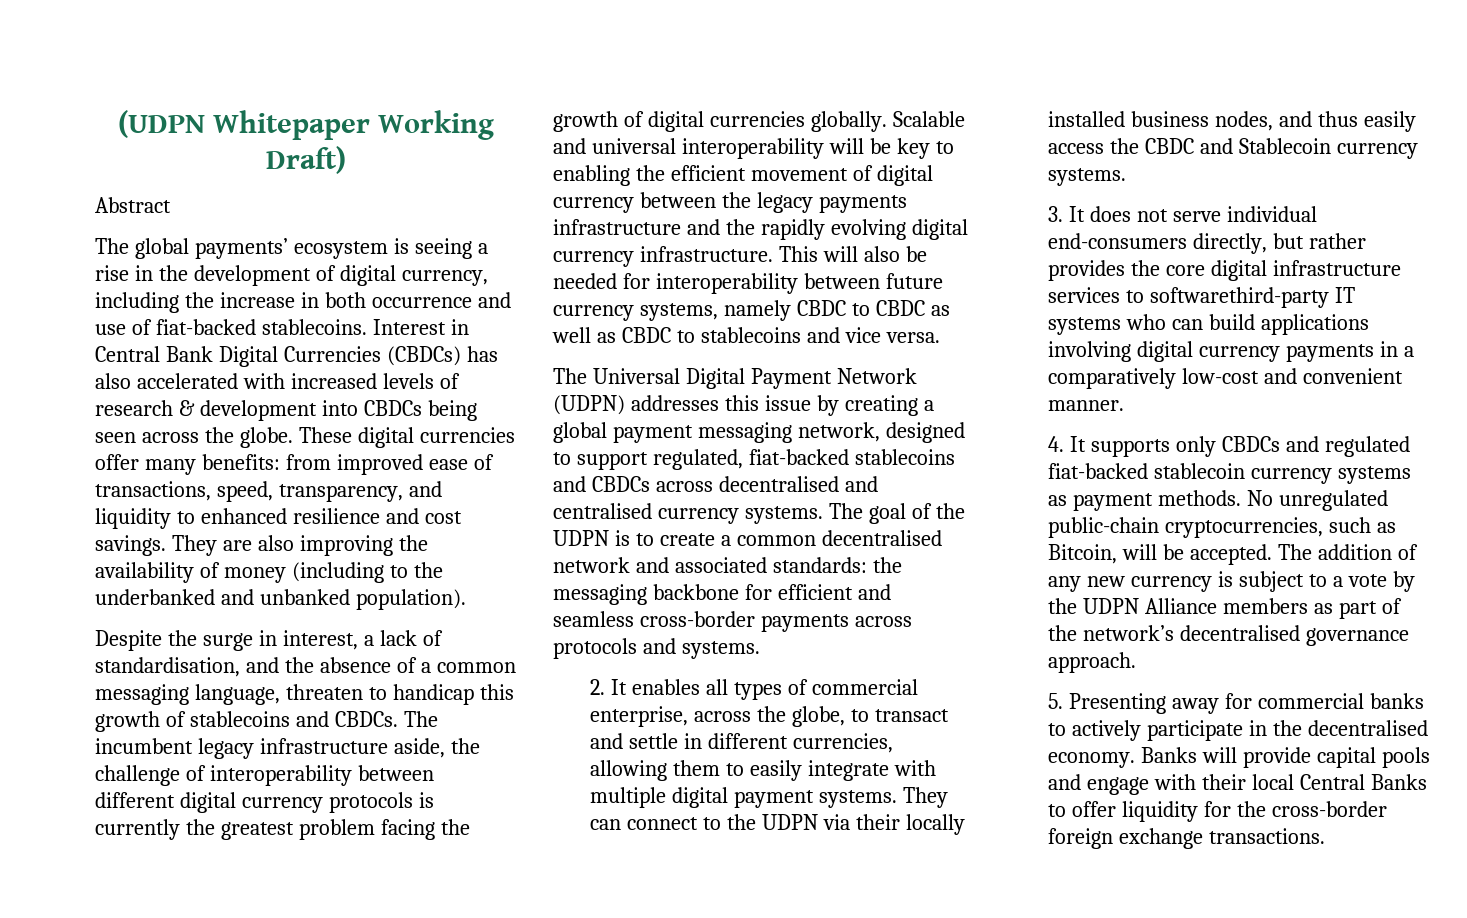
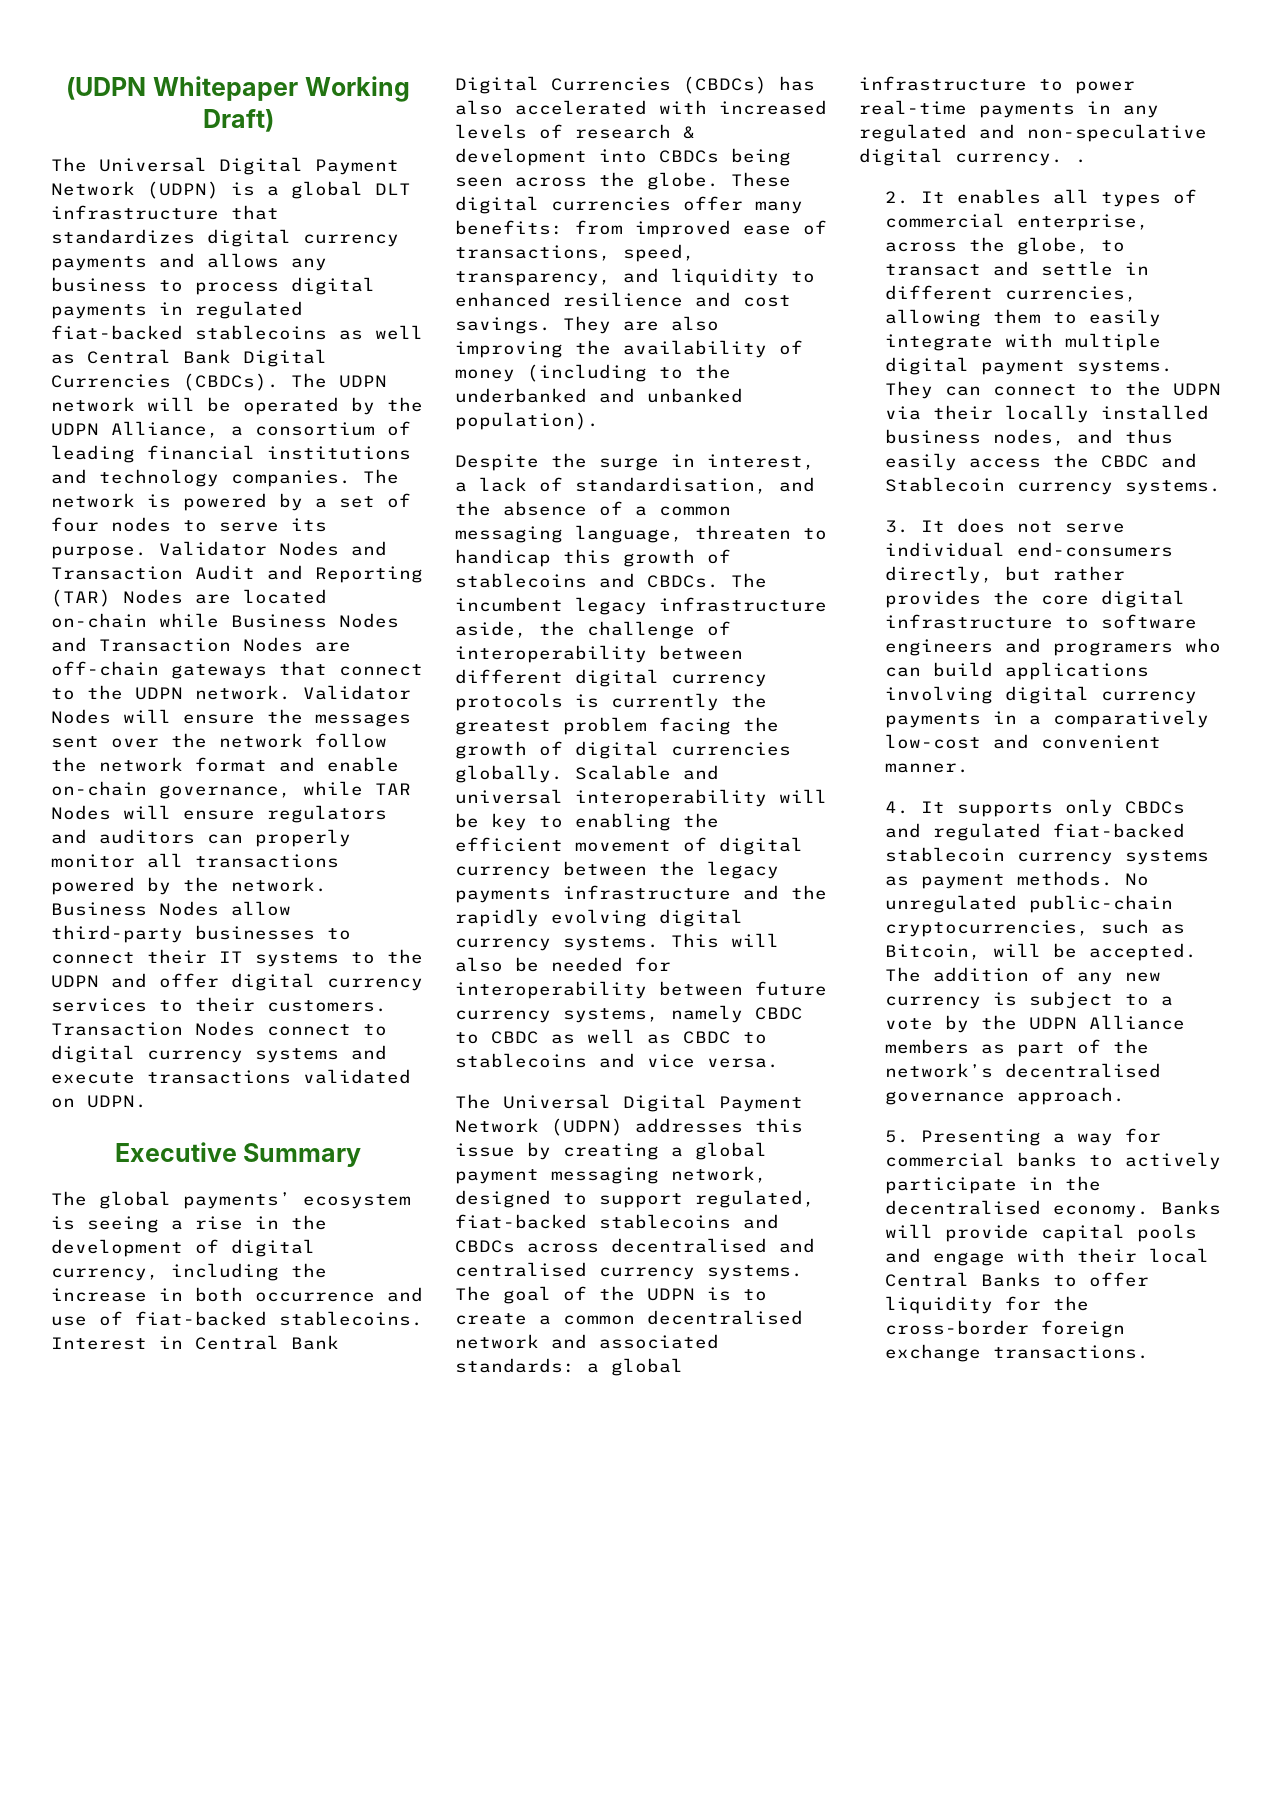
[95,197,171,213] Abstract -> [51,157,399,175] [51,181,411,199] [51,205,279,220] [51,229,399,247] [51,253,327,271] [51,277,375,295] [51,301,303,319] [51,325,423,340] [51,349,327,367] [51,373,387,391] [51,397,423,415] [51,421,411,438] [51,445,411,463] [51,469,399,487] [51,493,411,511] [51,517,327,532] [51,541,387,559] [51,565,423,583] [51,589,327,607] [51,613,399,628] [51,637,351,652] [51,661,423,679] [51,685,411,700] [51,709,411,727] [51,733,387,748] [51,757,399,772] [51,781,411,799] [51,805,387,823] [51,829,351,847] [51,853,339,868] [51,877,327,895] [51,901,291,916] [51,925,351,943] [51,949,423,967] [51,973,423,991] [51,997,387,1012] [51,1021,387,1036] [51,1045,387,1063] [51,1069,411,1084] [51,1095,147,1108] [114,1142,362,1167] The Universal Digital Payment Network (UDPN) is a global DLT infrastructure that standardizes digital currency payments and allows any business to process digital payments in regulated fiat-backed stablecoins as well as Central Bank Digital Currencies (CBDCs). The UDPN network will be operated by the UDPN Alliance, a consortium of leading financial institutions and technology companies. The network is powered by a set of four nodes to serve its purpose. Validator Nodes and Transaction Audit and Reporting (TAR) Nodes are located on-chain while Business Nodes and Transaction Nodes are off-chain gateways that connect to the UDPN network. Validator Nodes will ensure the messages sent over the network follow the network format and enable on-chain governance, while TAR Nodes will ensure regulators and auditors can properly monitor all transactions powered by the network. Business Nodes allow third-party businesses to connect their IT systems to the UDPN and offer digital currency services to their customers. Transaction Nodes connect to digital currency systems and execute transactions validated on UDPN. // Executive Summary
[639,246,773,262] infrastructure. -> [563,936,659,951] systems.
[872,557,902,573] [553,584,891,605] [553,611,912,632] [553,638,760,659] the messaging backbone for efficient and seamless cross-border payments across protocols and systems. -> [587,1358,683,1376] [859,76,1135,94] [859,100,1159,118] [859,124,1207,142] [859,148,1087,166] a global infrastructure to power real-time payments in any regulated and non-speculative digital currency. .
[1048,287,1355,308] [1048,317,1122,335] services to softwarethird-party IT systems -> [1065,614,1198,629] [885,638,1174,656] to software engineers and programers
[1171,698,1219,714] away -> [1053,1133,1114,1146] a way

